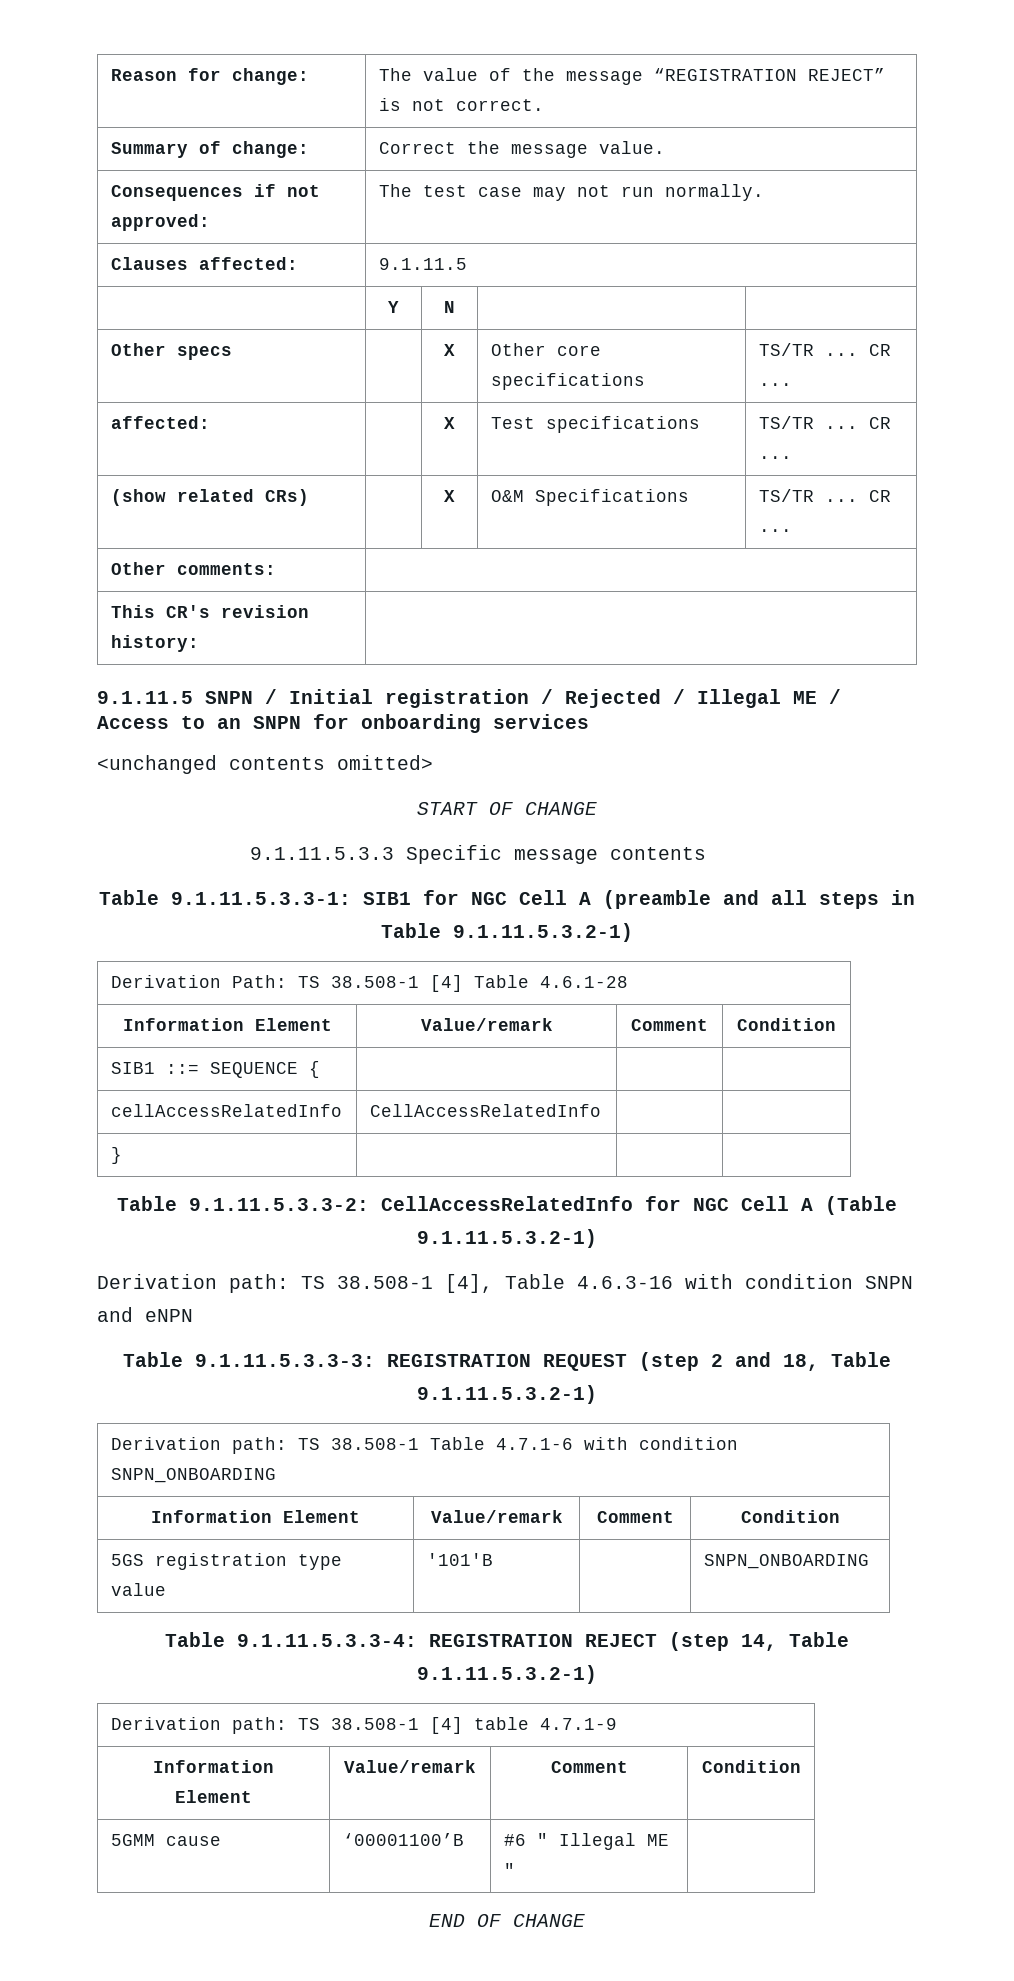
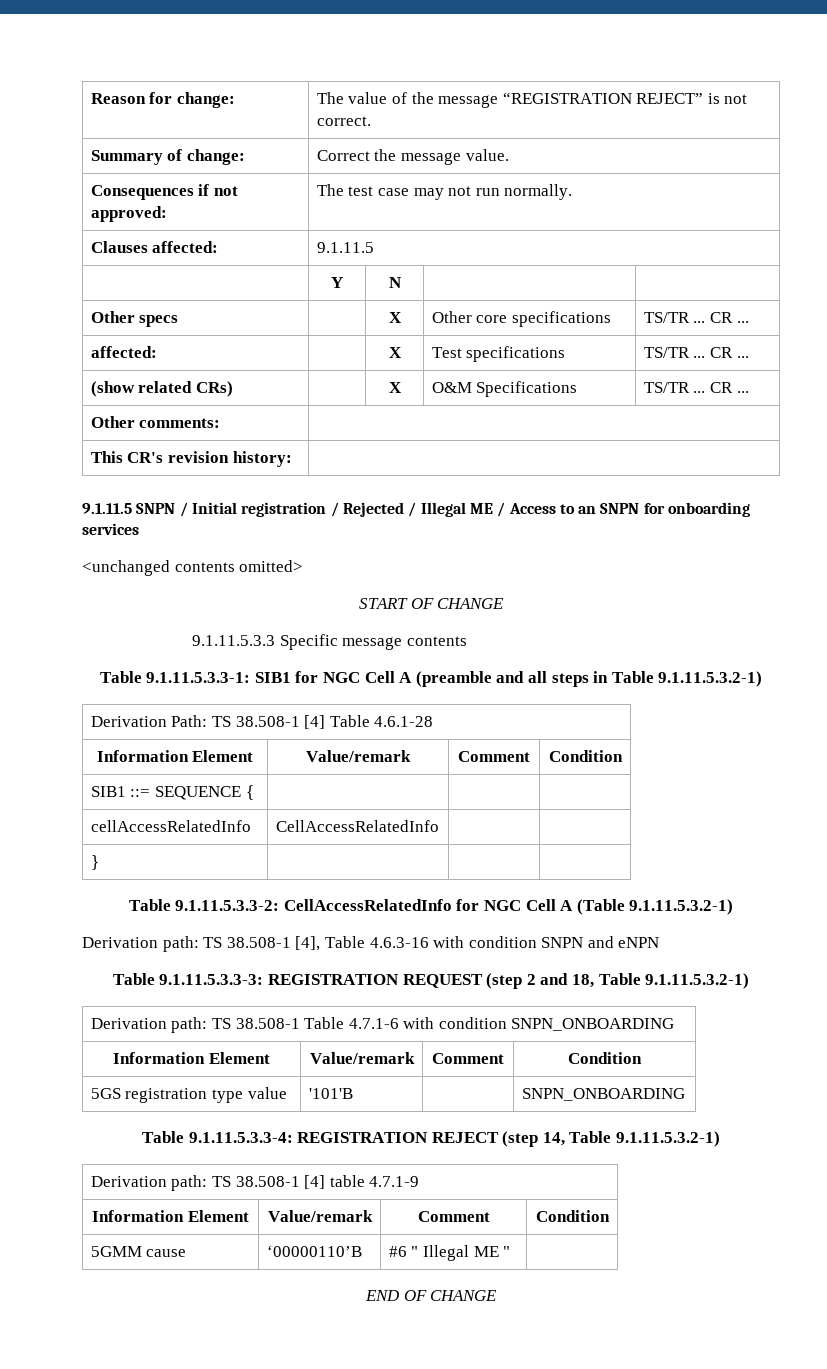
[342,1833,464,1846] ‘00001100’B -> [266,1245,362,1257] ‘00000110’B

